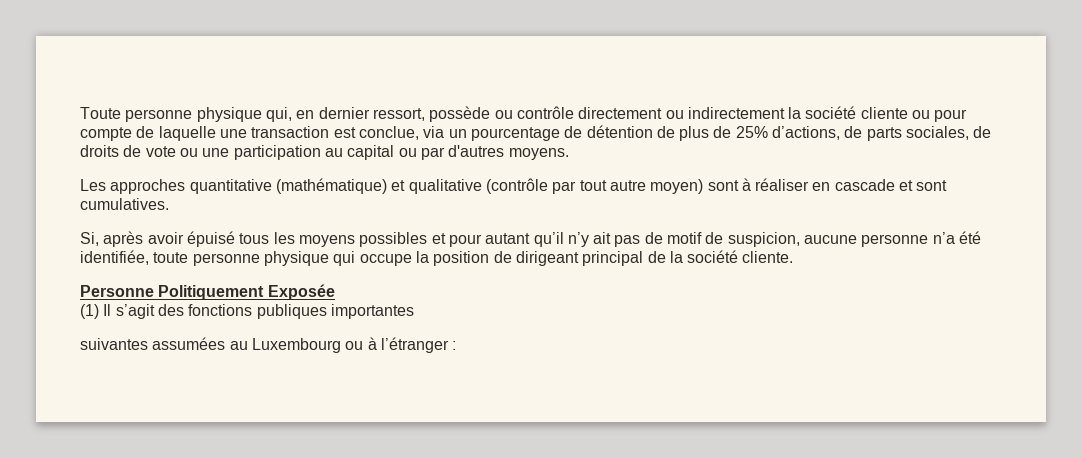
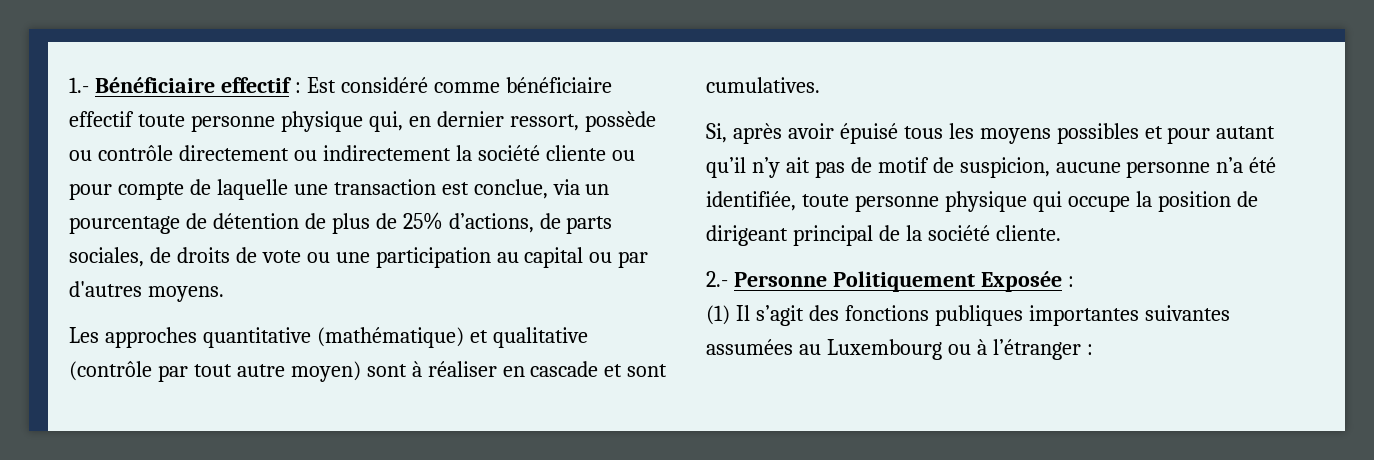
[80,107,121,119] Toute -> [69,77,612,93] [69,111,185,127] 1.- Bénéficiaire effectif : Est considéré comme bénéficiaire effectif toute
(794, 257) none -> [706,271,728,287] 2.-
(335, 292) none -> [1067,276,1074,287] :
(414, 311) // -> (1139, 315) none

